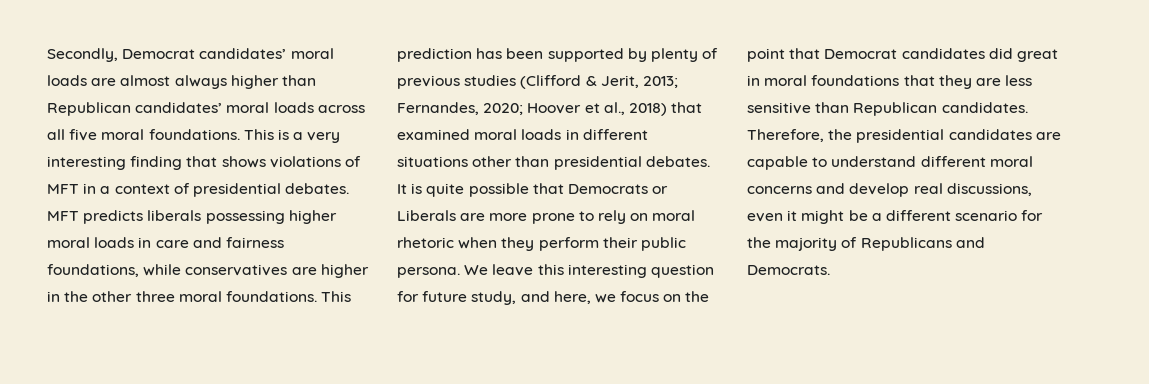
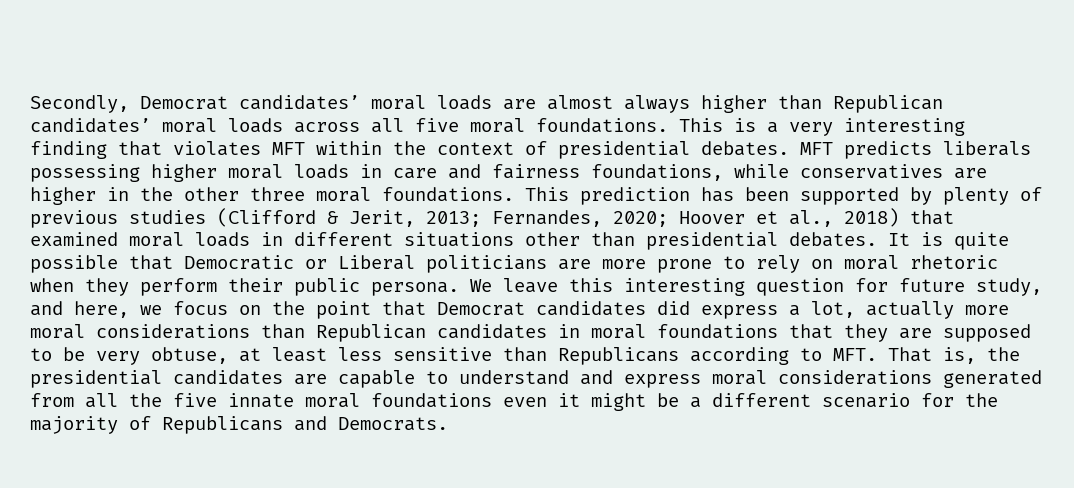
[221,156,361,168] [47,183,111,194] shows violations of MFT in a -> [173,141,426,156] violates MFT within the
[567,184,669,194] [397,210,456,221] Democrats or Liberals -> [184,255,547,273] Democratic or Liberal politicians
[1016,49,1058,62] great -> [701,301,1009,319] [30,324,547,342] express a lot, actually more moral considerations than Republican candidates
[1005,75,1033,86] [747,102,1028,116] [747,129,824,142] less sensitive than Republican candidates. Therefore, -> [943,324,1031,342] [30,347,976,365] supposed to be very obtuse, at least less sensitive than Republicans according to MFT. That is,
[920,156,1033,167] [747,183,1032,197] different moral concerns and develop real discussions, -> [580,370,1042,388] [30,393,492,408] and express moral considerations generated from all the five innate moral foundations

